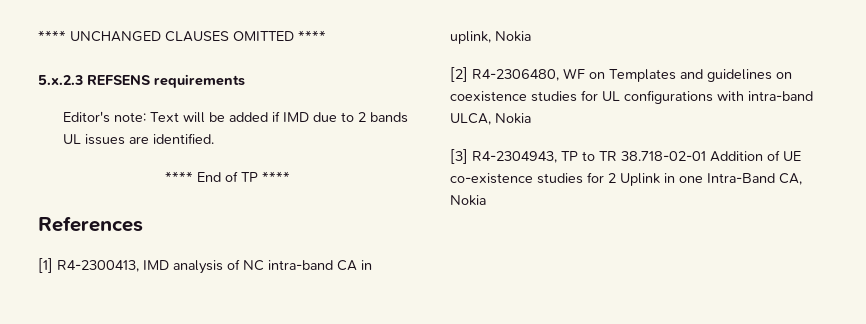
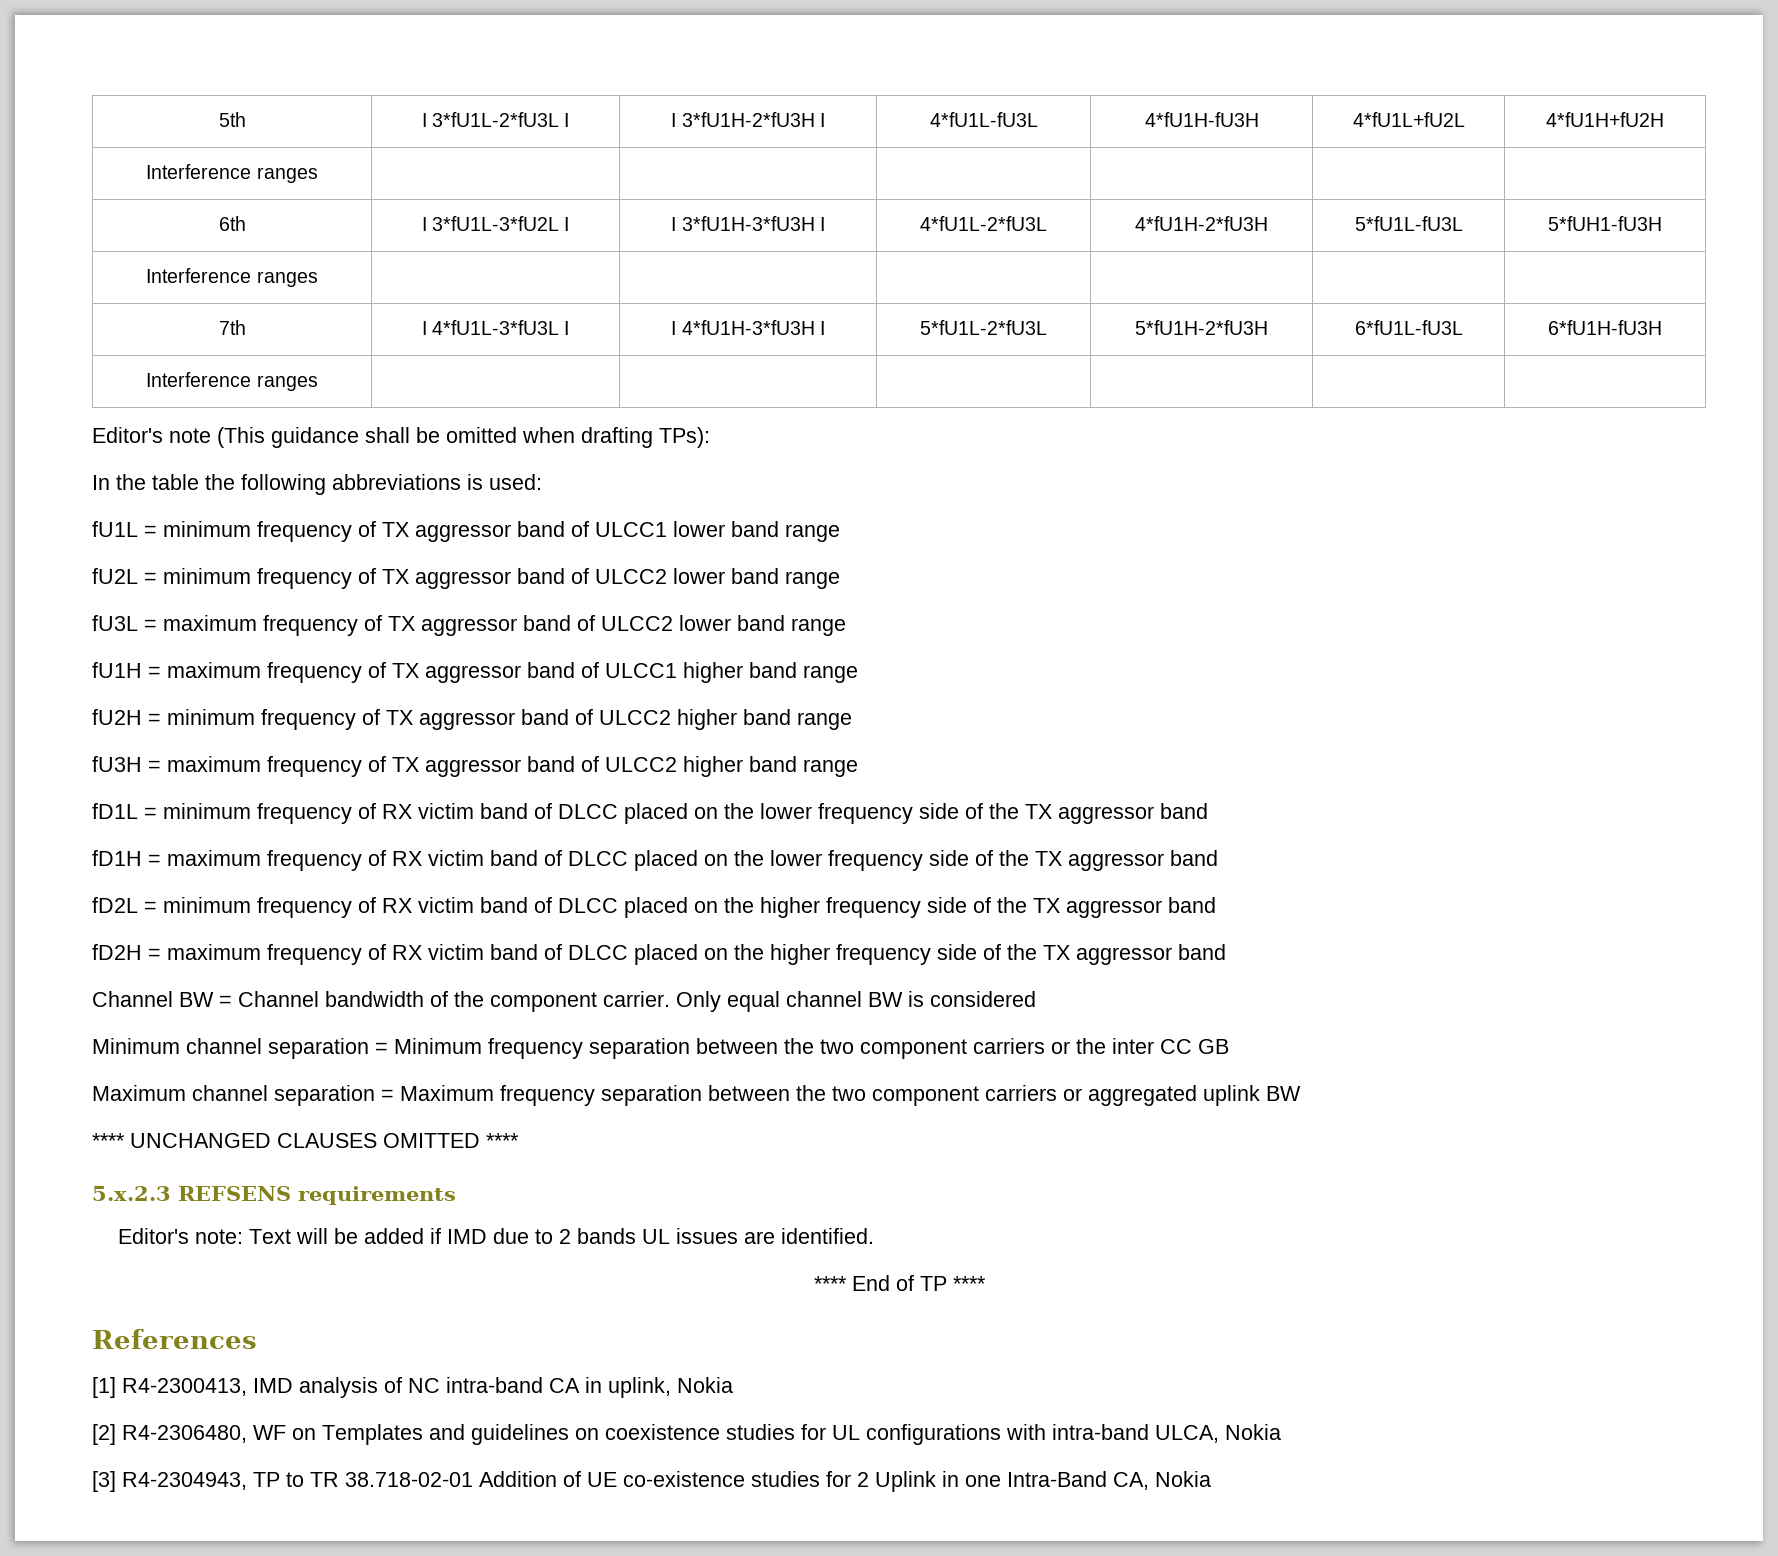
(38, 35) none -> [218,112,246,127] [421,112,570,127] [671,112,825,127] [929,112,1038,127] [1144,112,1259,127] [1352,112,1465,127] [1546,112,1664,127] [146,164,318,183] [218,216,246,231] [421,216,570,231] [671,216,825,231] [920,216,1047,231] [1135,216,1268,231] [1354,216,1463,231] [1548,216,1662,231] [146,268,318,287] [218,320,246,335] [421,320,570,335] [671,320,825,335] [920,320,1047,335] [1135,320,1268,335] [1354,320,1463,335] [1548,320,1662,335] [146,372,318,391] [92,427,710,448] [92,474,542,495] [92,521,840,542] [92,568,840,589] [92,615,846,636] [92,662,858,683] [92,709,852,730] [92,756,858,777] [92,803,1208,824] [92,850,1218,871] [92,897,1216,918] [92,944,1226,965] [92,991,1036,1012] [92,1038,1229,1059] [92,1085,1301,1106] 5th | I 3*fU1L-2*fU3L I | I 3*fU1H-2*fU3H I | 4*fU1L-fU3L | 4*fU1H-fU3H | 4*fU1L+fU2L | 4*fU1H+fU2H // Interference ranges | | | | | | // 6th | I 3*fU1L-3*fU2L I | I 3*fU1H-3*fU3H I | 4*fU1L-2*fU3L | 4*fU1H-2*fU3H | 5*fU1L-fU3L | 5*fUH1-fU3H // Interference ranges | | | | | | // 7th | I 4*fU1L-3*fU3L I | I 4*fU1H-3*fU3H I | 5*fU1L-2*fU3L | 5*fU1H-2*fU3H | 6*fU1L-fU3L | 6*fU1H-fU3H // Interference ranges | | | | | | // Editor's note (This guidance shall be omitted when drafting TPs): // In the table the following abbreviations is used: // fU1L = minimum frequency of TX aggressor band of ULCC1 lower band range // fU2L = minimum frequency of TX aggressor band of ULCC2 lower band range // fU3L = maximum frequency of TX aggressor band of ULCC2 lower band range // fU1H = maximum frequency of TX aggressor band of ULCC1 higher band range // fU2H = minimum frequency of TX aggressor band of ULCC2 higher band range // fU3H = maximum frequency of TX aggressor band of ULCC2 higher band range // fD1L = minimum frequency of RX victim band of DLCC placed on the lower frequency side of the TX aggressor band // fD1H = maximum frequency of RX victim band of DLCC placed on the lower frequency side of the TX aggressor band // fD2L = minimum frequency of RX victim band of DLCC placed on the higher frequency side of the TX aggressor band // fD2H = maximum frequency of RX victim band of DLCC placed on the higher frequency side of the TX aggressor band // Channel BW = Channel bandwidth of the component carrier. Only equal channel BW is considered // Minimum channel separation = Minimum frequency separation between the two component carriers or the inter CC GB // Maximum channel separation = Maximum frequency separation between the two component carriers or aggregated uplink BW //

